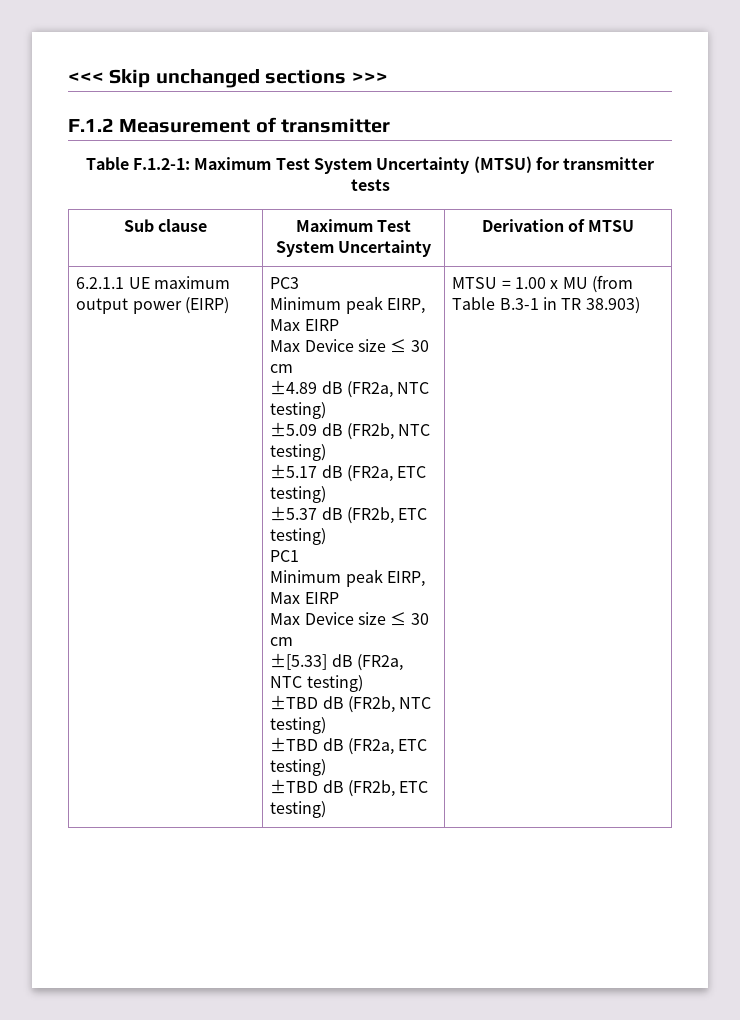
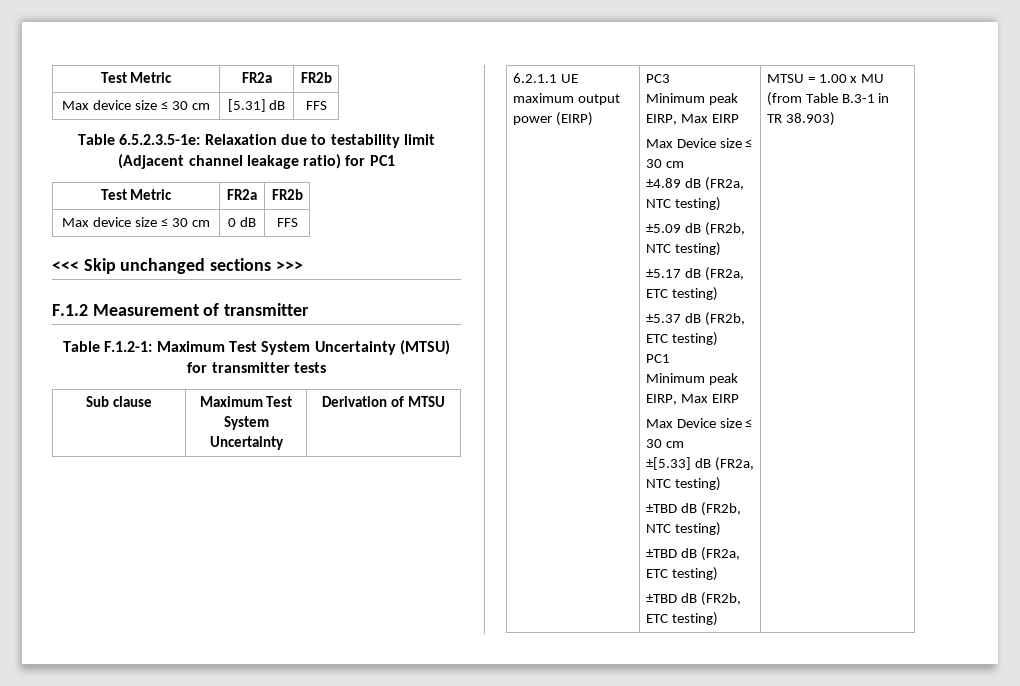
(68, 77) none -> [100,72,173,83] [241,72,272,83] [300,72,332,83] [62,100,210,110] [227,99,286,112] [305,101,327,110] [78,134,435,148] [118,154,395,169] [100,189,173,200] [227,189,257,200] [271,189,303,200] [62,217,210,227] [228,217,256,227] [276,218,298,227] Test Metric | FR2a | FR2b // Max device size ≤ 30 cm | [5.31] dB | FFS // Table 6.5.2.3.5-1e: Relaxation due to testability limit (Adjacent channel leakage ratio) for PC1 // Test Metric | FR2a | FR2b // Max device size ≤ 30 cm | 0 dB | FFS //

